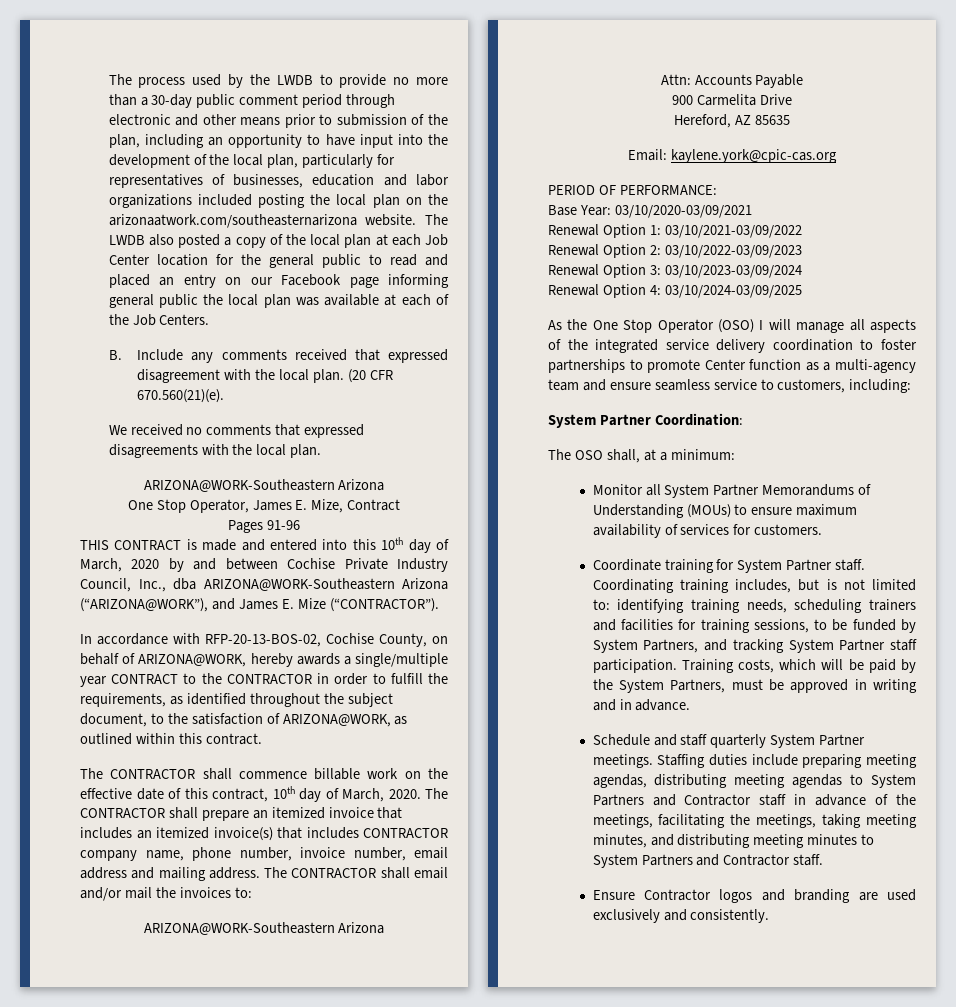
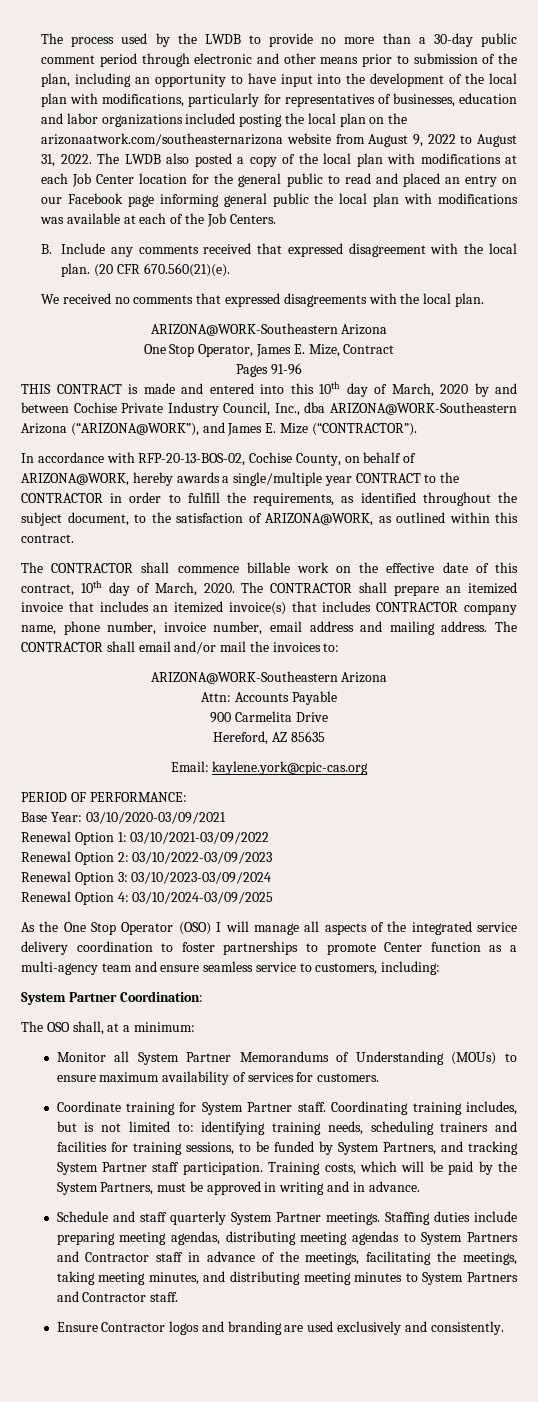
[267,154,299,168] plan, -> [41,93,185,107] plan with modifications,
[365,214,417,226] website. -> [286,133,517,147] [41,154,92,167] website from August 9, 2022 to August 31, 2022.
(372, 241) none -> [387,153,501,164] with modifications
(291, 301) none -> [404,193,518,204] with modifications

